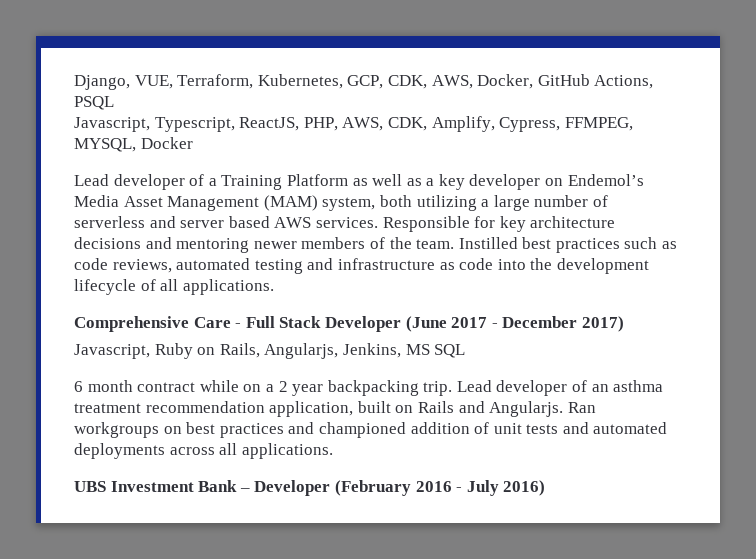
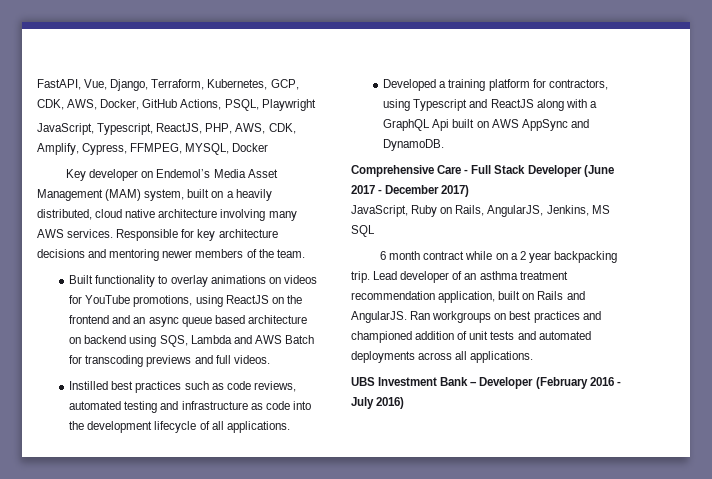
[74,75,173,90] Django, VUE, -> [37,79,149,91] FastAPI, Vue, Django,
[74,96,114,110] [74,117,150,132] PSQL // Javascript, -> [224,99,316,111] [37,123,94,135] PSQL, Playwright // JavaScript,
[74,174,465,190] Lead developer of a Training Platform as well as a key -> [66,169,87,181] Key
[379,195,608,211] [74,216,270,228] both utilizing a large number of serverless and server based -> [187,189,272,201] [37,209,297,221] built on a heavily distributed, cloud native architecture involving many
(455, 244) none -> [69,275,317,287] [69,295,302,307] [69,315,307,327] [69,335,314,347] [69,355,270,367] // Built functionality to overlay animations on videos for YouTube promotions, using ReactJS on the frontend and an async queue based architecture on backend using SQS, Lambda and AWS Batch for transcoding previews and full videos. //
(274, 287) none -> [383,79,608,91] [383,99,597,111] [383,119,589,131] [383,139,445,151] // Developed a training platform for contractors, using Typescript and ReactJS along with a GraphQL Api built on AWS AppSync and DynamoDB.
[74,344,150,359] Javascript, -> [351,205,408,217] JavaScript,
[264,343,339,359] Angularjs, -> [487,205,544,217] AngularJS,
[489,401,564,417] Angularjs. -> [351,311,407,323] AngularJS.

